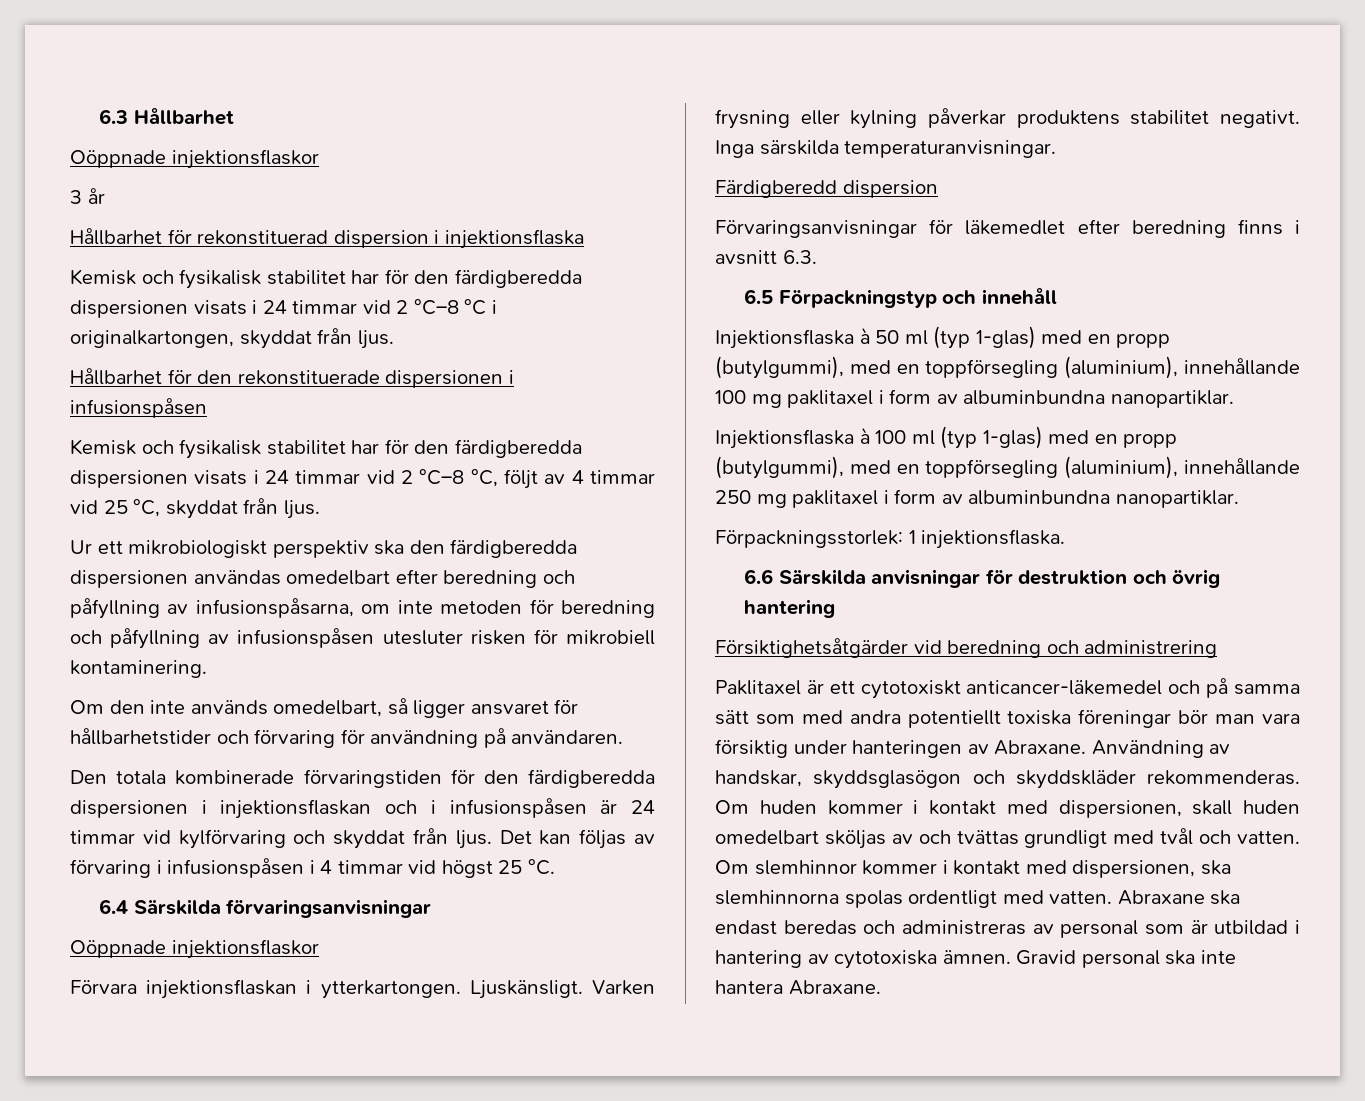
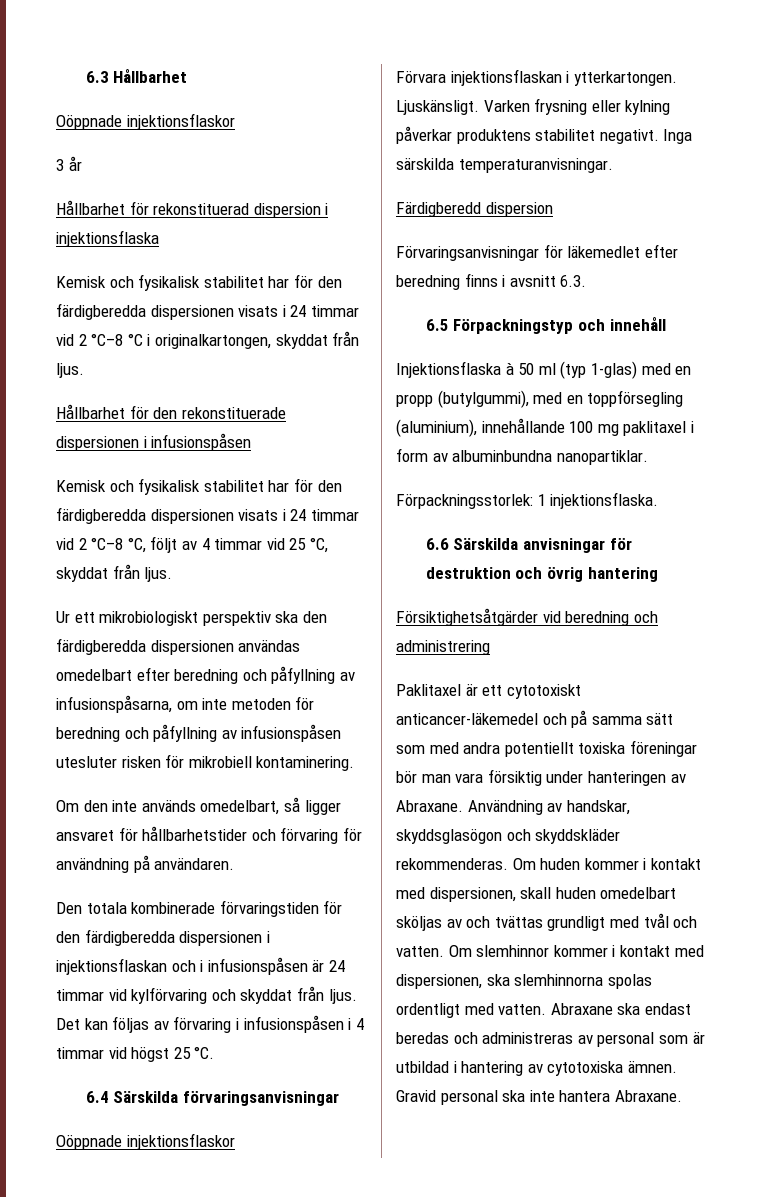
[715,426,1178,449] [715,456,1300,479] [715,489,1239,508] // Injektionsflaska à 100 ml (typ 1-glas) med en propp (butylgummi), med en toppförsegling (aluminium), innehållande 250 mg paklitaxel i form av albuminbundna nanopartiklar. -> (648, 457) none

